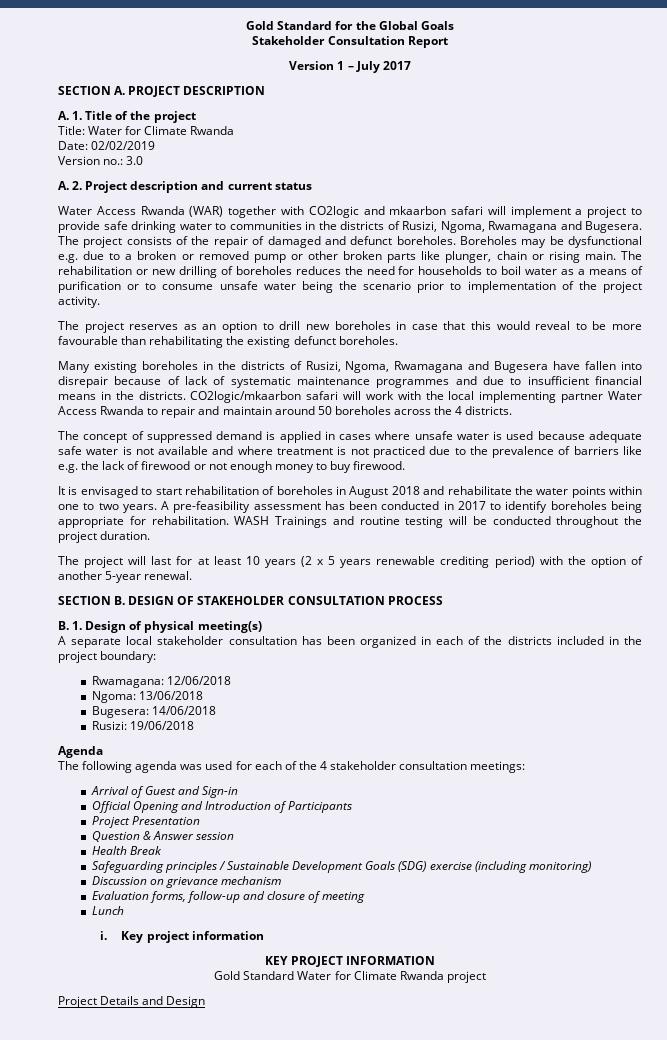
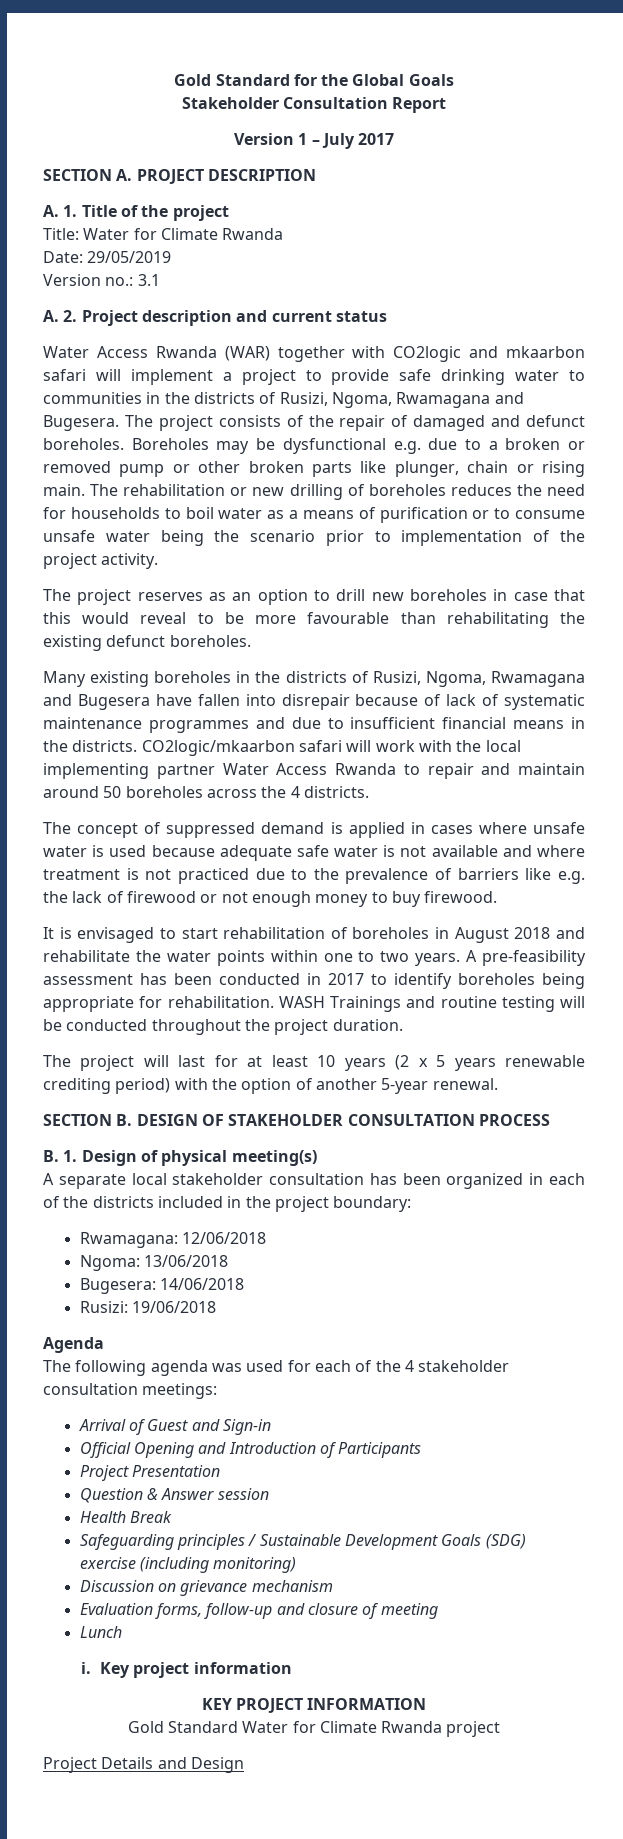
[91,141,156,150] 02/02/2019 -> [87,251,172,263] 29/05/2019
[126,156,144,165] 3.0 -> [137,274,160,286] 3.1

